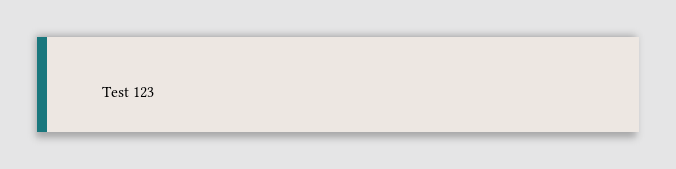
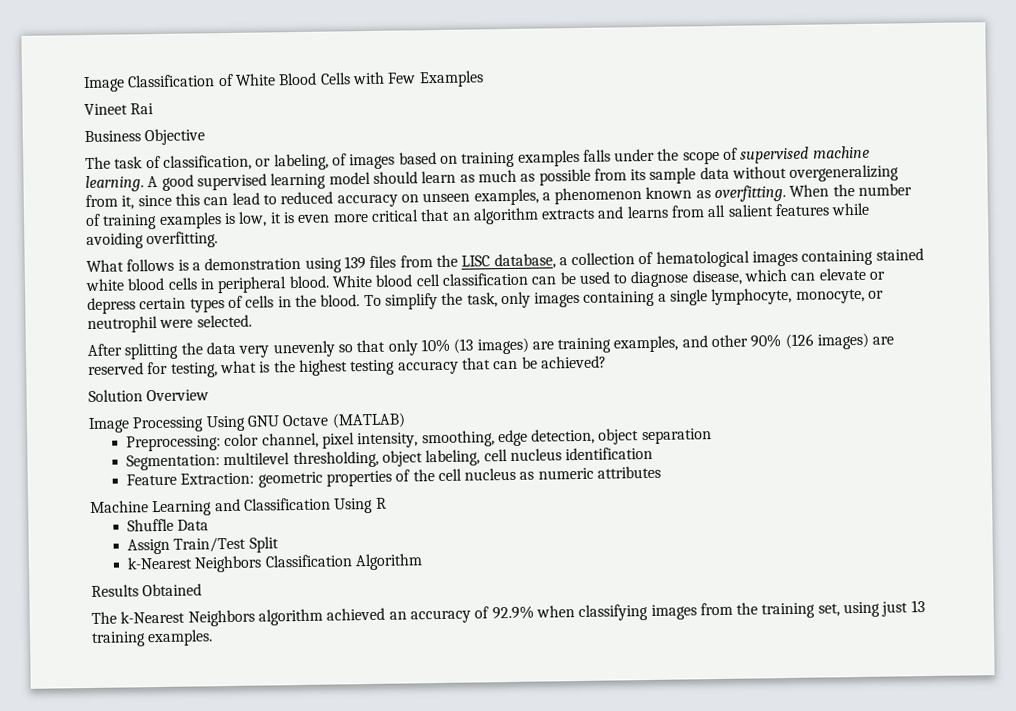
[102,86,155,98] Test 123 -> [83,70,484,93] [84,103,155,116] [84,128,206,146] [85,145,870,171] [85,164,900,193] [85,183,913,210] [85,202,871,230] [86,231,219,250] [86,248,924,273] [85,267,886,294] [87,287,885,315] [87,314,252,334] [87,332,895,360] [88,355,607,378] [88,389,210,403] [88,412,406,434] [125,428,712,452] [125,446,654,471] [125,465,662,488] [90,497,387,517] [126,518,210,532] [126,536,279,555] [126,553,423,573] [91,583,203,597] [91,600,925,627] [91,629,214,647] Image Classification of White Blood Cells with Few Examples // Vineet Rai // Business Objective // The task of classification, or labeling, of images based on training examples falls under the scope of supervised machine learning. A good supervised learning model should learn as much as possible from its sample data without overgeneralizing from it, since this can lead to reduced accuracy on unseen examples, a phenomenon known as overfitting. When the number of training examples is low, it is even more critical that an algorithm extracts and learns from all salient features while avoiding overfitting. // What follows is a demonstration using 139 files from the LISC database, a collection of hematological images containing stained white blood cells in peripheral blood. White blood cell classification can be used to diagnose disease, which can elevate or depress certain types of cells in the blood. To simplify the task, only images containing a single lymphocyte, monocyte, or neutrophil were selected. // After splitting the data very unevenly so that only 10% (13 images) are training examples, and other 90% (126 images) are reserved for testing, what is the highest testing accuracy that can be achieved? // Solution Overview // Image Processing Using GNU Octave (MATLAB) // Preprocessing: color channel, pixel intensity, smoothing, edge detection, object separation // Segmentation: multilevel thresholding, object labeling, cell nucleus identification // Feature Extraction: geometric properties of the cell nucleus as numeric attributes // Machine Learning and Classification Using R // Shuffle Data // Assign Train/Test Split // k-Nearest Neighbors Classification Algorithm // Results Obtained // The k-Nearest Neighbors algorithm achieved an accuracy of 92.9% when classifying images from the training set, using just 13 training examples.

